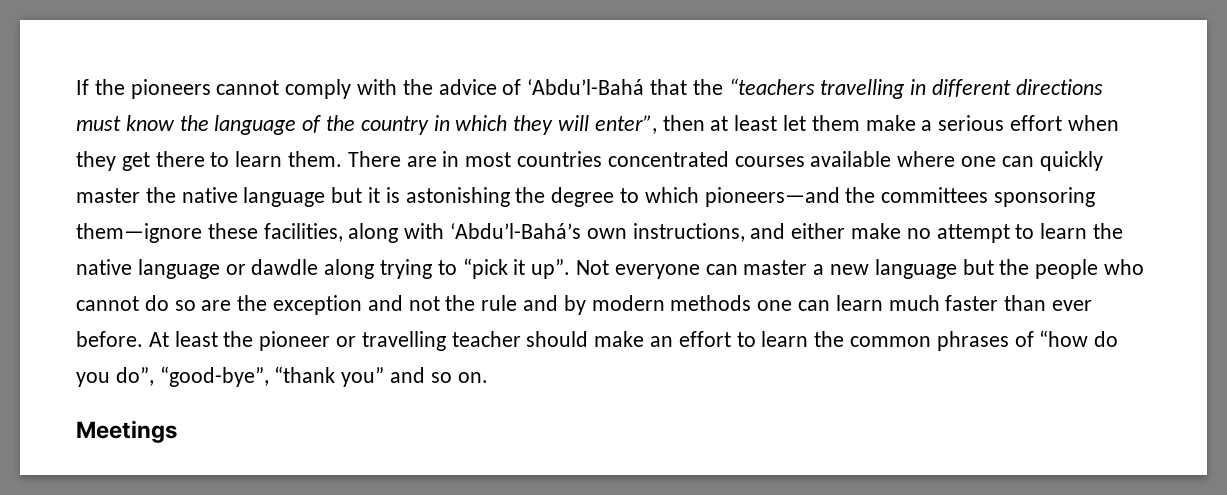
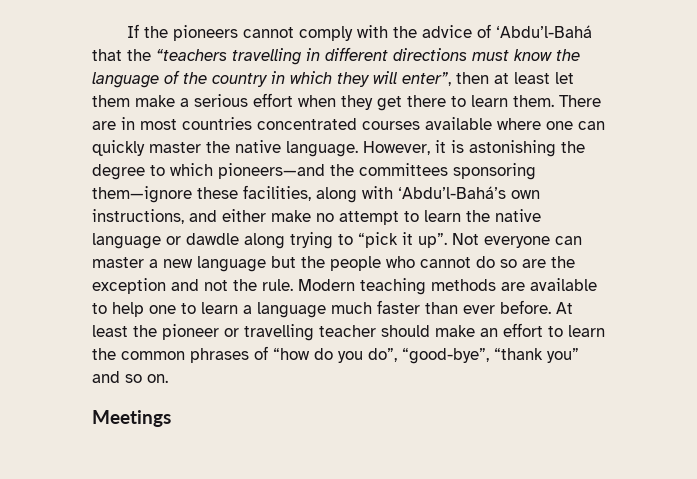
[243,187,363,207] language but -> [286,141,430,157] language. However,
[481,295,883,315] rule and by modern methods one can learn -> [262,278,597,295] [92,302,326,318] rule. Modern teaching methods are available to help one to learn a language

